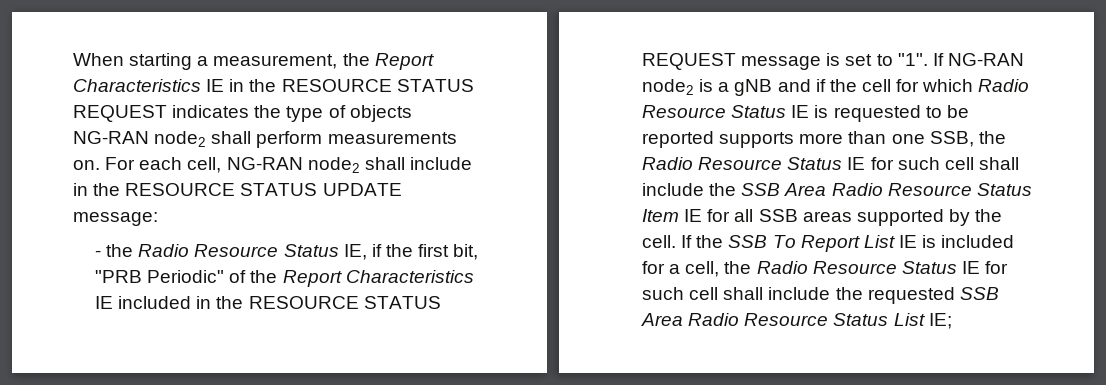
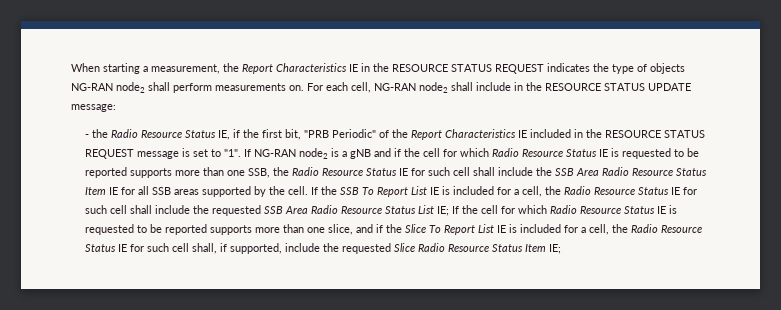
(952, 321) none -> [451,205,677,214] [84,224,702,235] [84,243,561,254] If the cell for which Radio Resource Status IE is requested to be reported supports more than one slice, and if the Slice To Report List IE is included for a cell, the Radio Resource Status IE for such cell shall, if supported, include the requested Slice Radio Resource Status Item IE;

